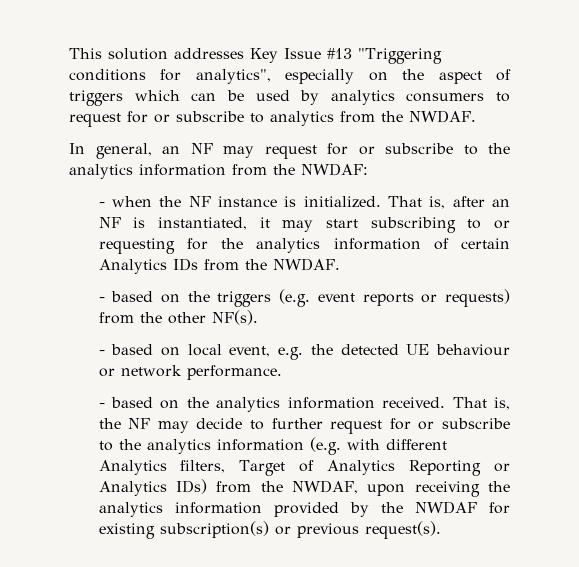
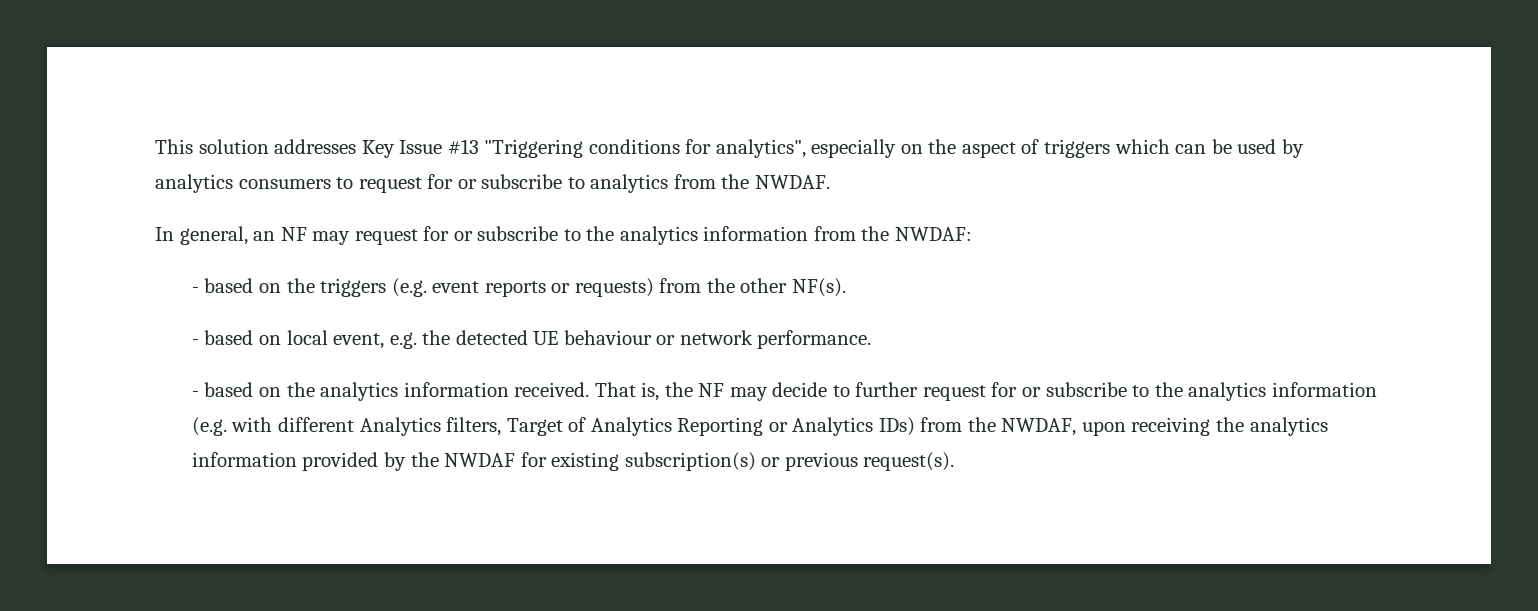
[98,196,510,209] [98,217,510,233] [98,238,510,254] [98,258,340,274] // - when the NF instance is initialized. That is, after an NF is instantiated, it may start subscribing to or requesting for the analytics information of certain Analytics IDs from the NWDAF. -> (973, 234) none

